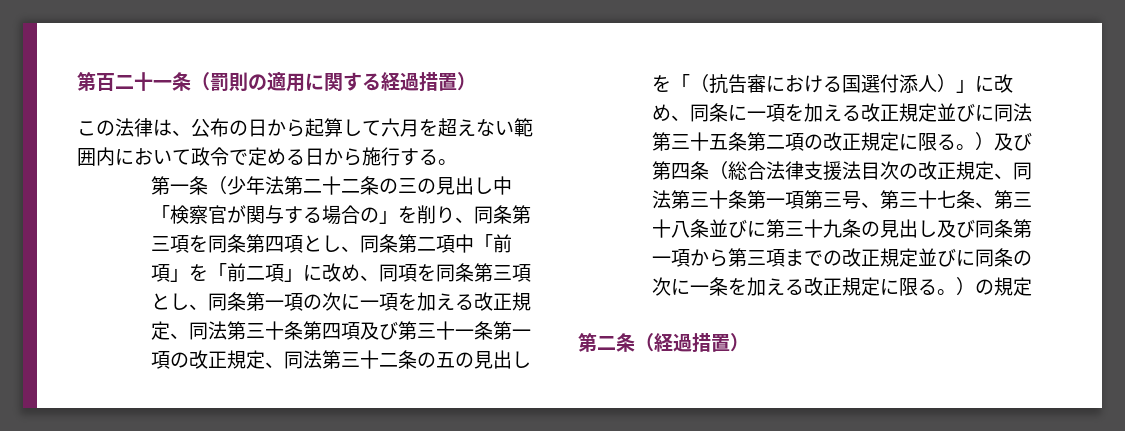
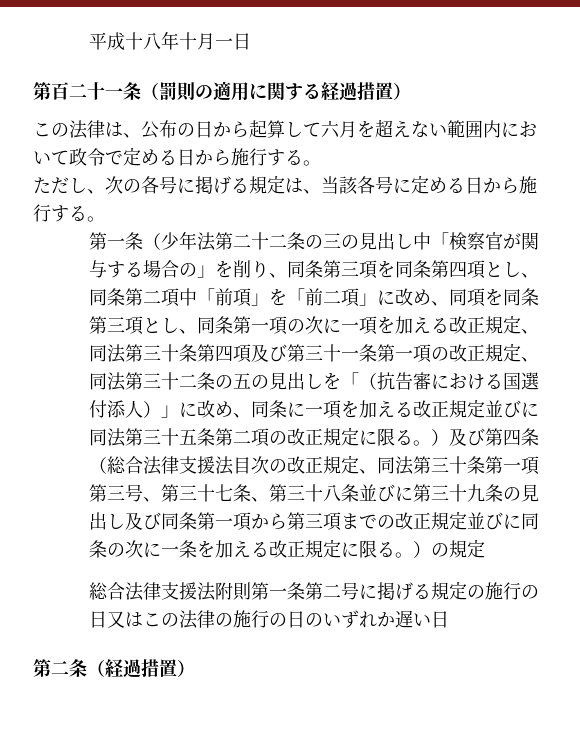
(77, 81) none -> [89,31,252,50] 平成十八年十月一日 //
(457, 162) none -> [33,175,537,195] [33,204,105,222] // ただし、次の各号に掲げる規定は、当該各号に定める日から施行する。
(1032, 286) none -> [89,581,540,601] [89,610,450,629] // 総合法律支援法附則第一条第二号に掲げる規定の施行の日又はこの法律の施行の日のいずれか遅い日

